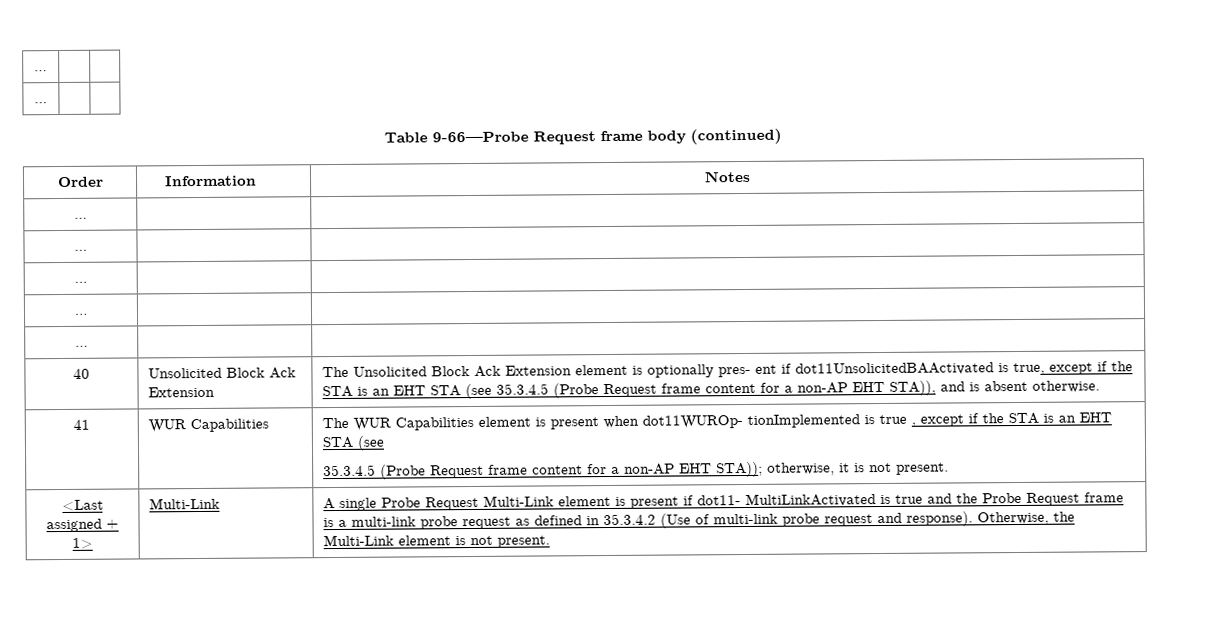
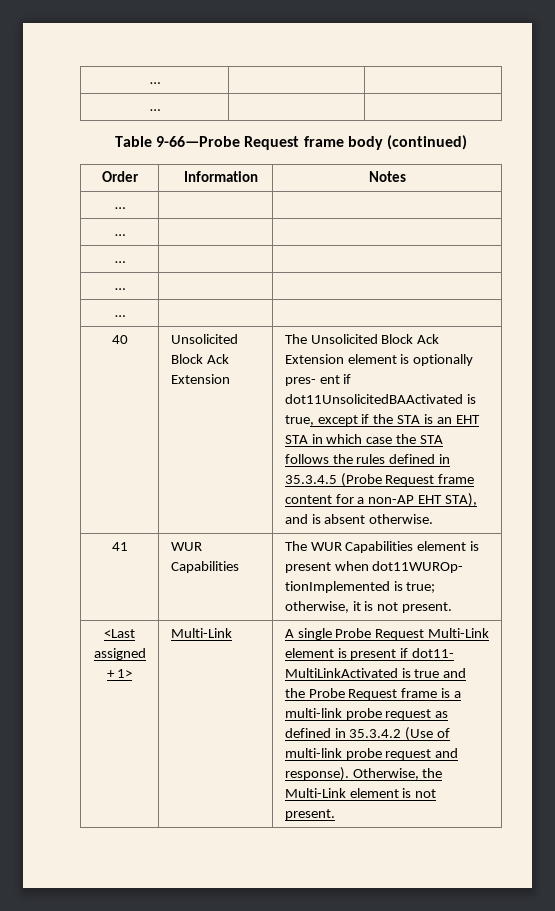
[465,380,937,400] (see 35.3.4.5 (Probe Request frame content for a non-AP EHT STA)), -> [311,434,444,444] [284,454,451,464] [284,473,475,487] [284,493,478,507] in which case the STA follows the rules defined in 35.3.4.5 (Probe Request frame content for a non-AP EHT STA),
[879,412,1113,427] [322,435,386,451] [323,461,764,480] true , except if the STA is an EHT STA (see // 35.3.4.5 (Probe Request frame content for a non-AP EHT STA)); -> [406,582,436,593] true;

